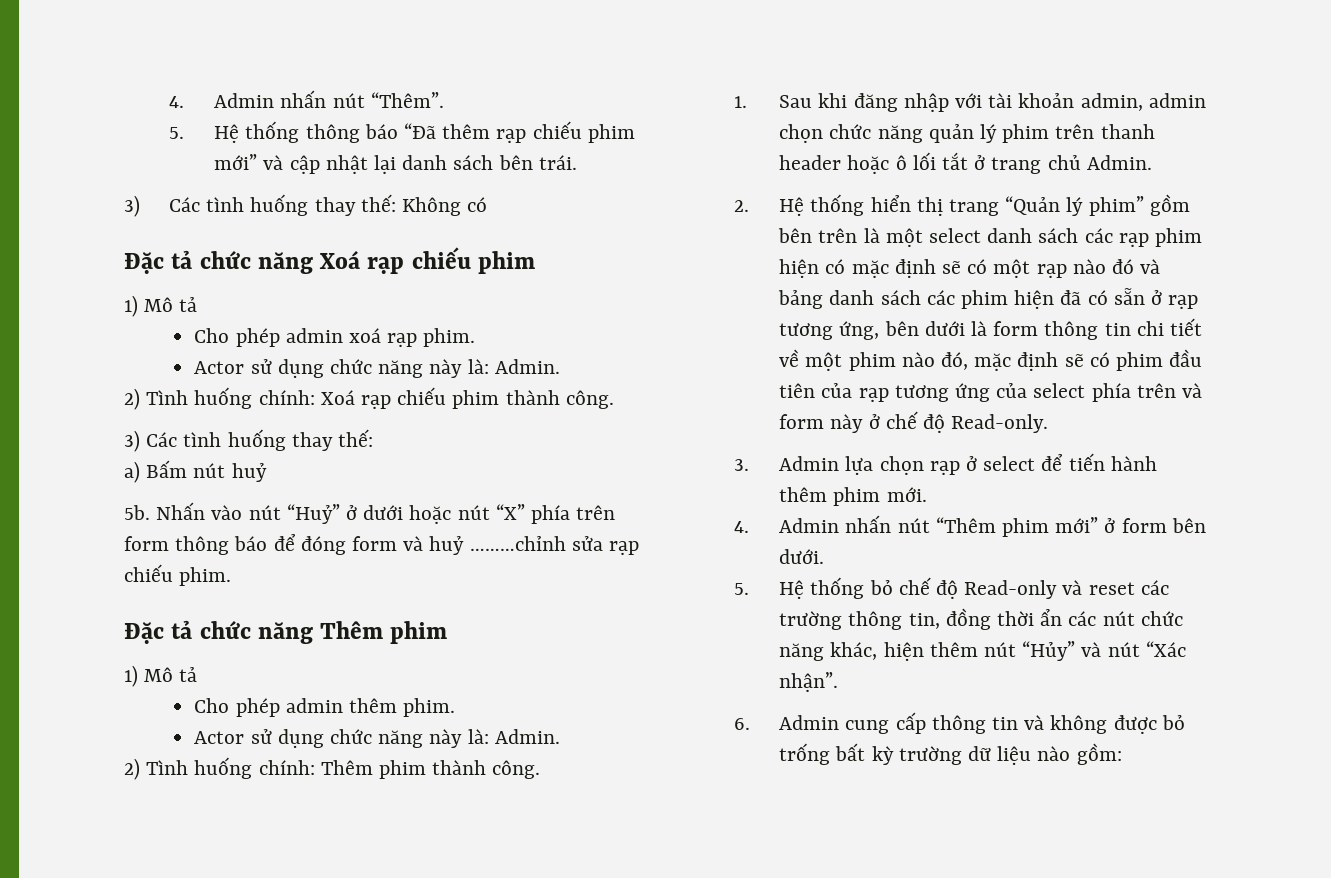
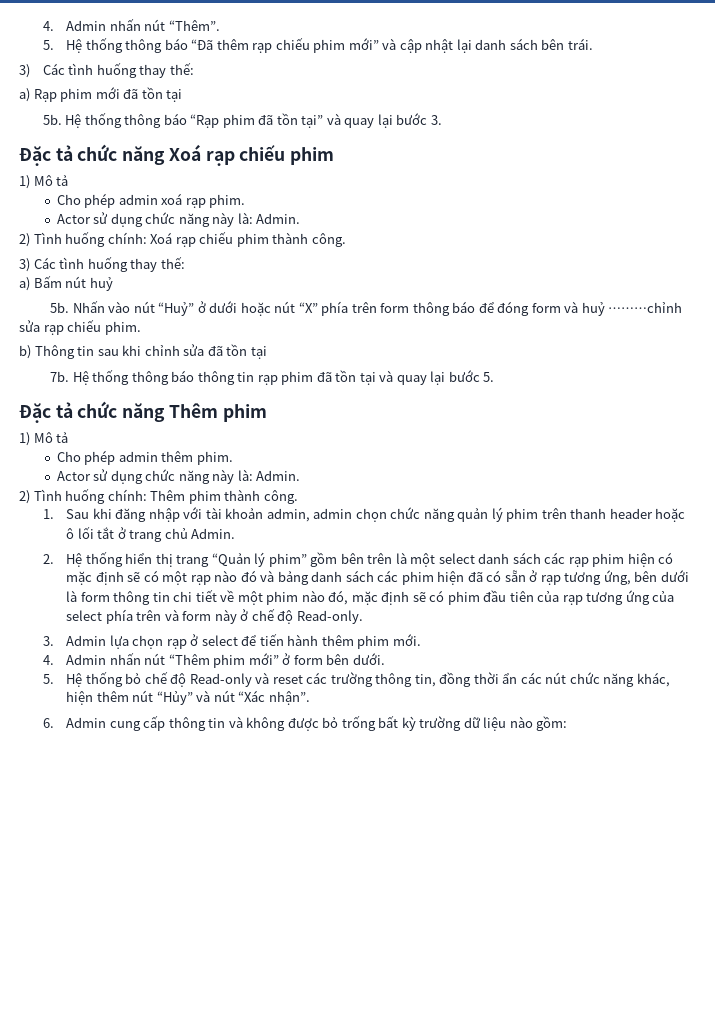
[402,197,488,216] Không có -> [19,87,183,102] [42,112,442,128] // a) Rạp phim mới đã tồn tại // 5b. Hệ thống thông báo “Rạp phim đã tồn tại” và quay lại bước 3.
(232, 576) none -> [19,344,267,359] [50,369,495,385] // b) Thông tin sau khi chỉnh sửa đã tồn tại // 7b. Hệ thống thông báo thông tin rạp phim đã tồn tại và quay lại bước 5.

